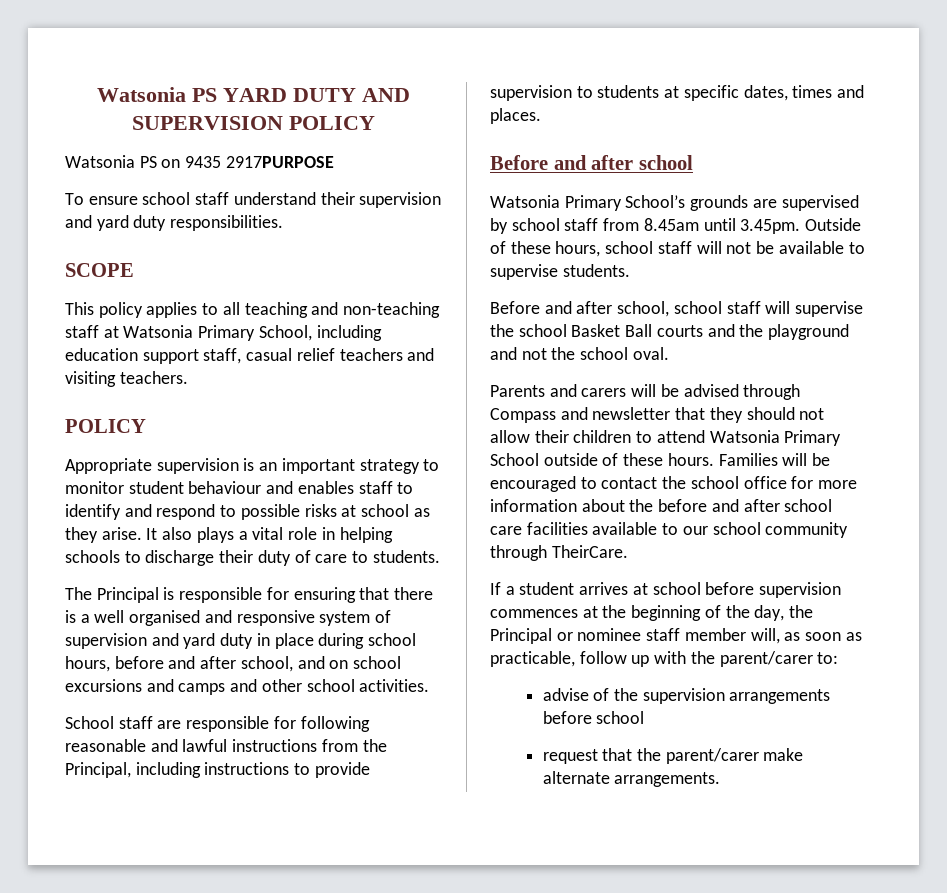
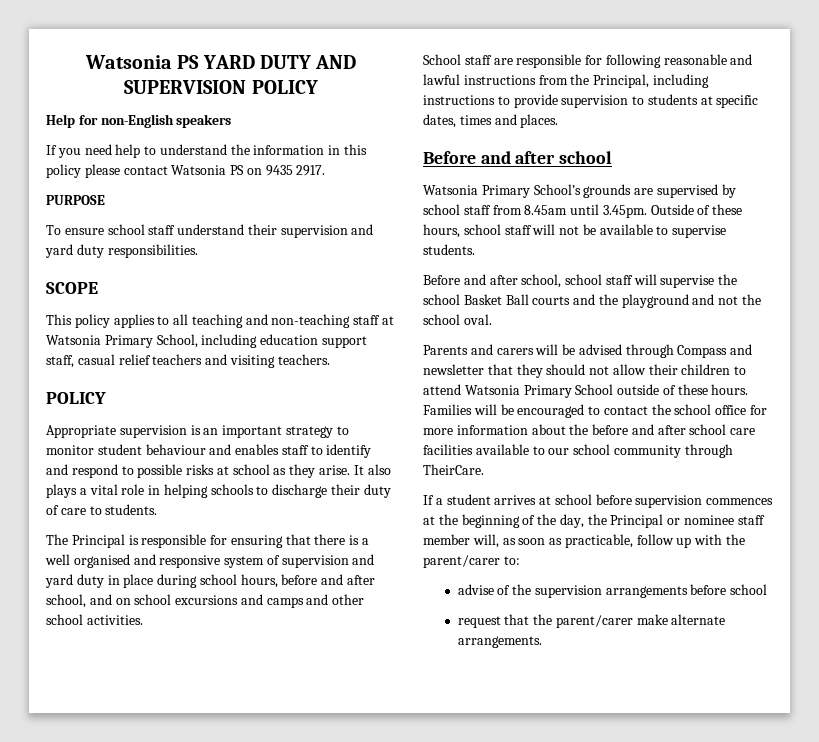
(375, 123) none -> [46,114,232,128] [46,144,368,158] [46,164,168,178] Help for non-English speakers // If you need help to understand the information in this policy please contact
[225,156,334,168] 2917PURPOSE -> [296,165,326,176] [46,195,105,205] 2917. // PURPOSE

